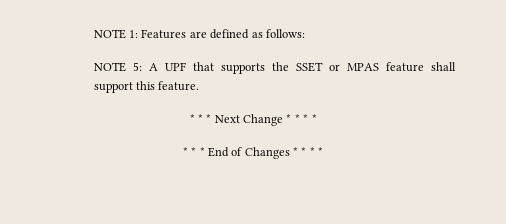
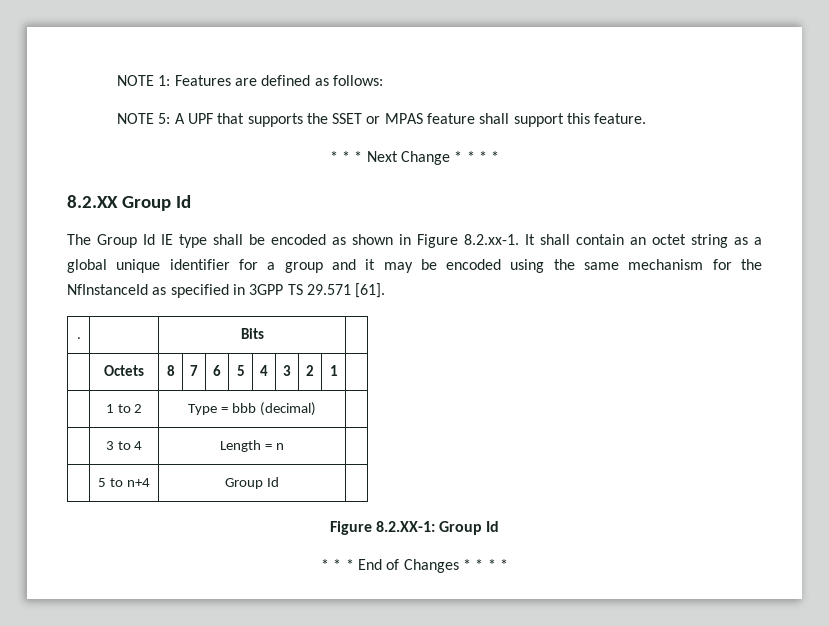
(317, 118) none -> [67,195,191,211] [67,234,762,248] [67,259,762,273] [67,283,386,298] [76,337,81,339] [240,328,264,339] [104,365,144,376] [166,365,175,376] [190,365,198,376] [213,365,221,376] [236,365,245,376] [260,365,268,376] [283,365,291,376] [306,365,314,376] [329,365,338,376] [105,404,143,413] [188,402,316,416] [105,441,143,450] [220,440,284,452] [98,478,150,487] [225,477,279,489] [329,521,500,535] // 8.2.XX Group Id // The Group Id IE type shall be encoded as shown in Figure 8.2.xx-1. It shall contain an octet string as a global unique identifier for a group and it may be encoded using the same mechanism for the NfInstanceId as specified in 3GPP TS 29.571 [61]. // . | | Bits | // | Octets | 8 | 7 | 6 | 5 | 4 | 3 | 2 | 1 | // | 1 to 2 | Type = bbb (decimal) | // | 3 to 4 | Length = n | // | 5 to n+4 | Group Id | // Figure 8.2.XX-1: Group Id

